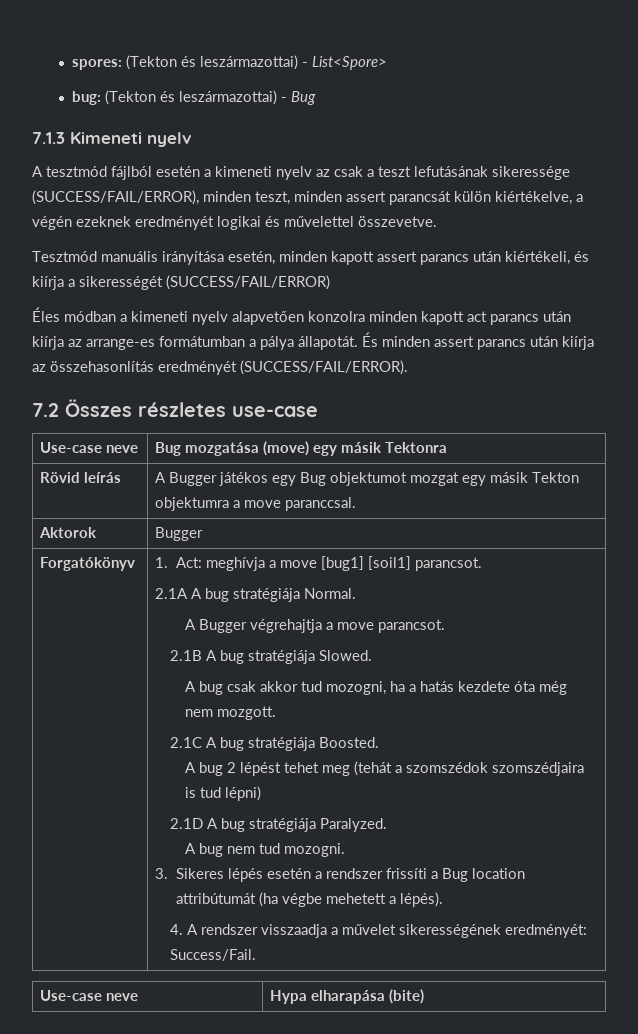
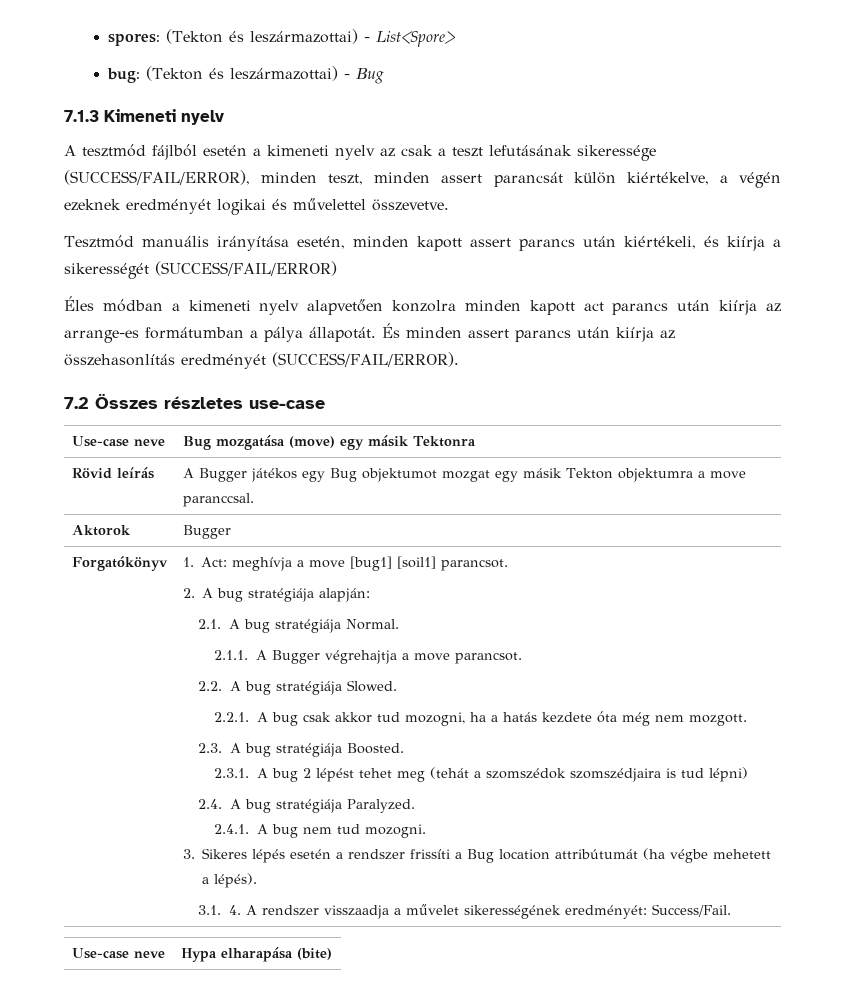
[155,588,189,599] 2.1A -> [182,588,370,602] [198,619,222,629] 2. A bug stratégiája alapján: // 2.1.
(357, 593) none -> [214,650,249,660] 2.1.1.
[169,650,202,661] 2.1B -> [198,681,223,691] 2.2.
(372, 655) none -> [214,712,250,722] 2.2.1.
[169,737,202,748] 2.1C -> [198,743,223,753] 2.3.
(379, 742) none -> [214,768,250,778] 2.3.1.
[169,818,203,829] 2.1D -> [198,799,223,809] 2.4.
(387, 825) none -> [214,824,250,834] 2.4.1.
(443, 899) none -> [198,905,222,915] 3.1.

